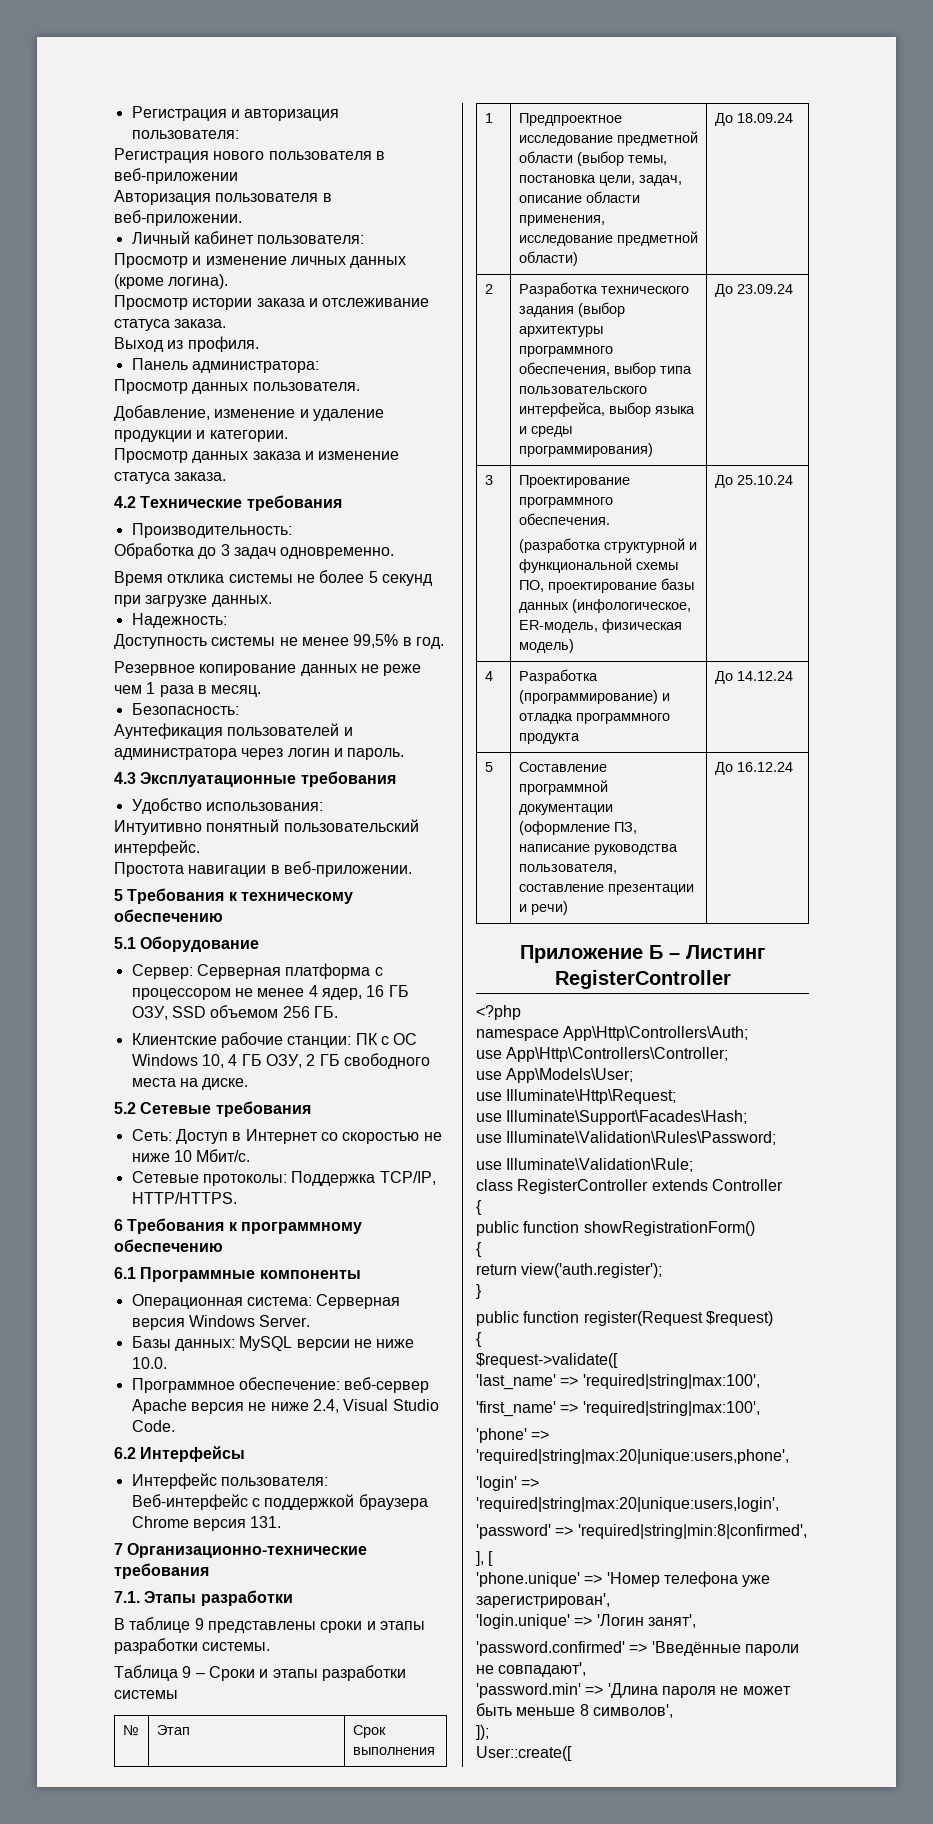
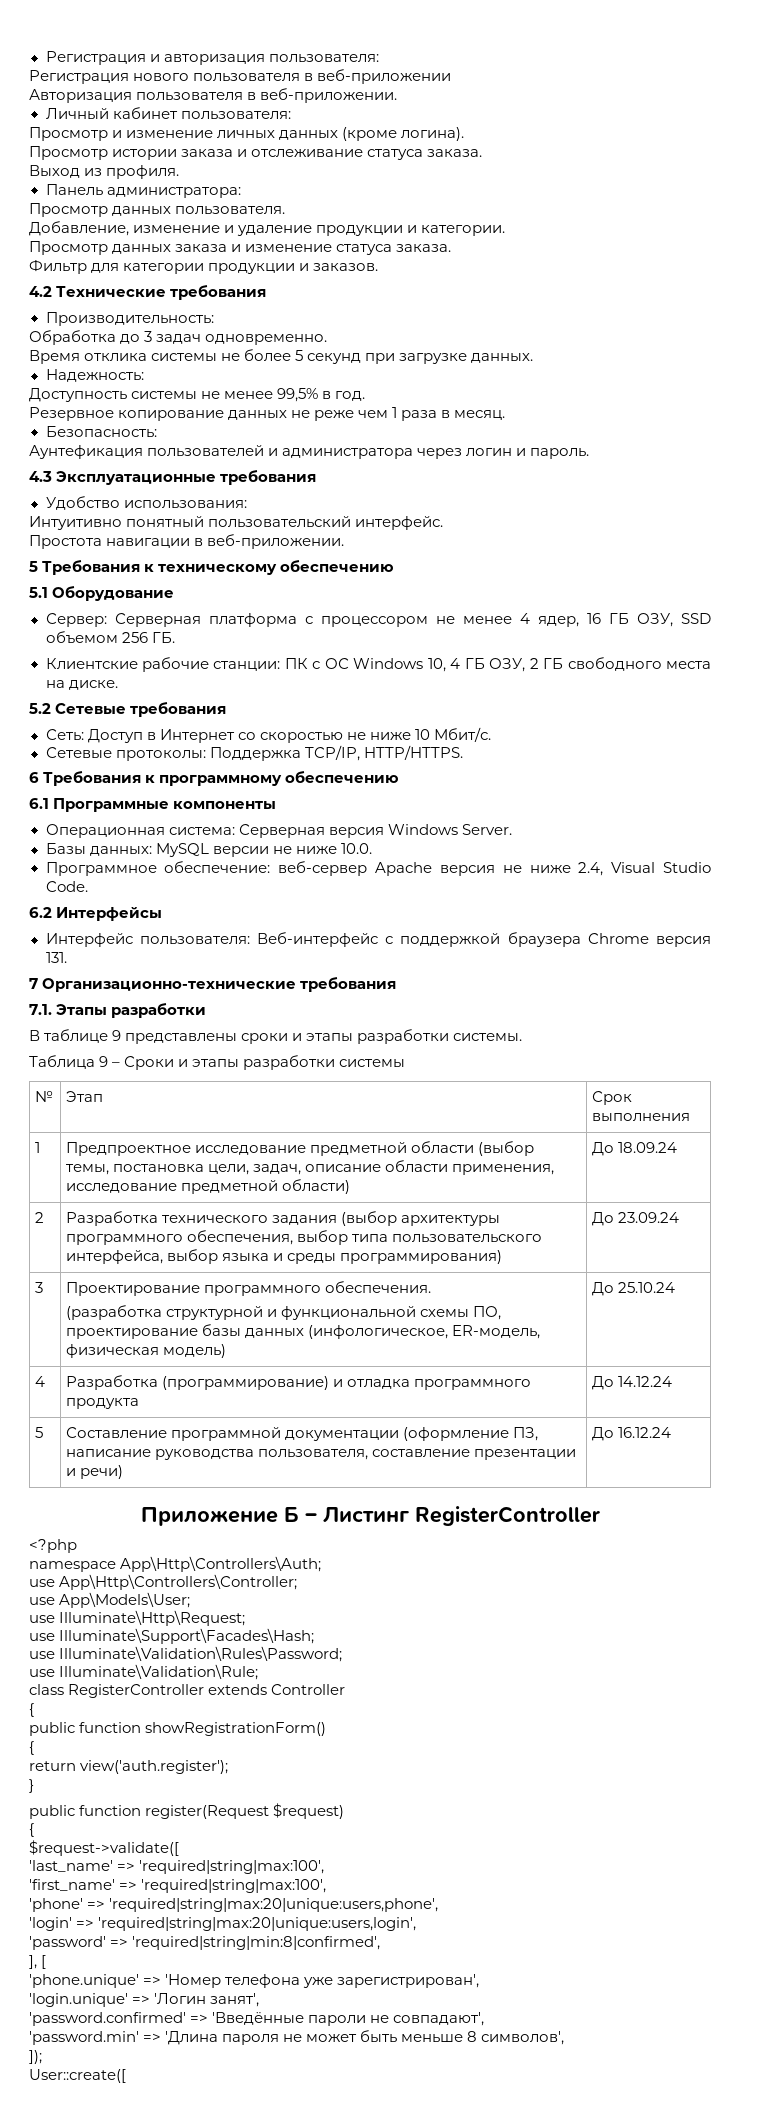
(227, 476) none -> [29,260,379,274] // Фильтр для категории продукции и заказов.

